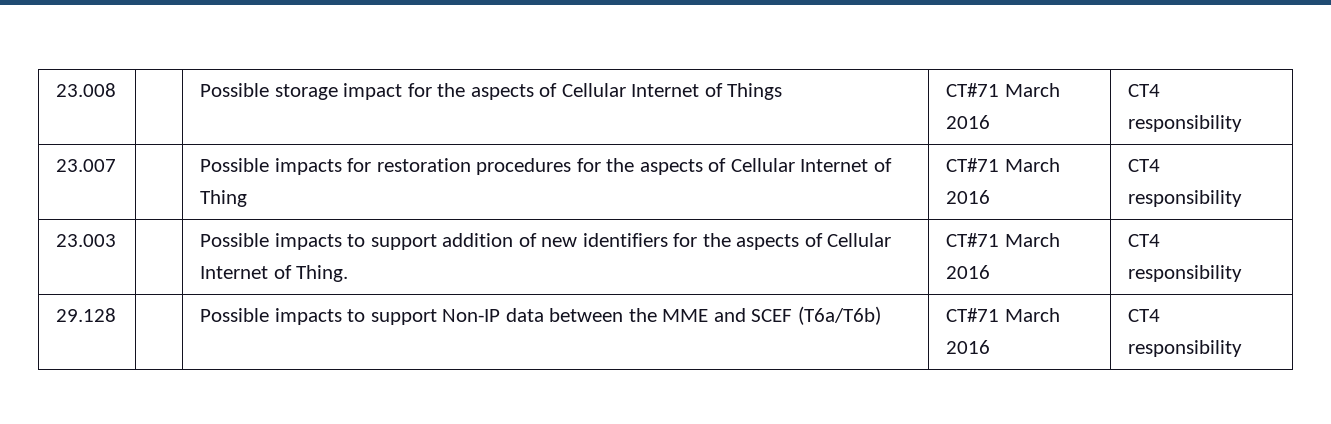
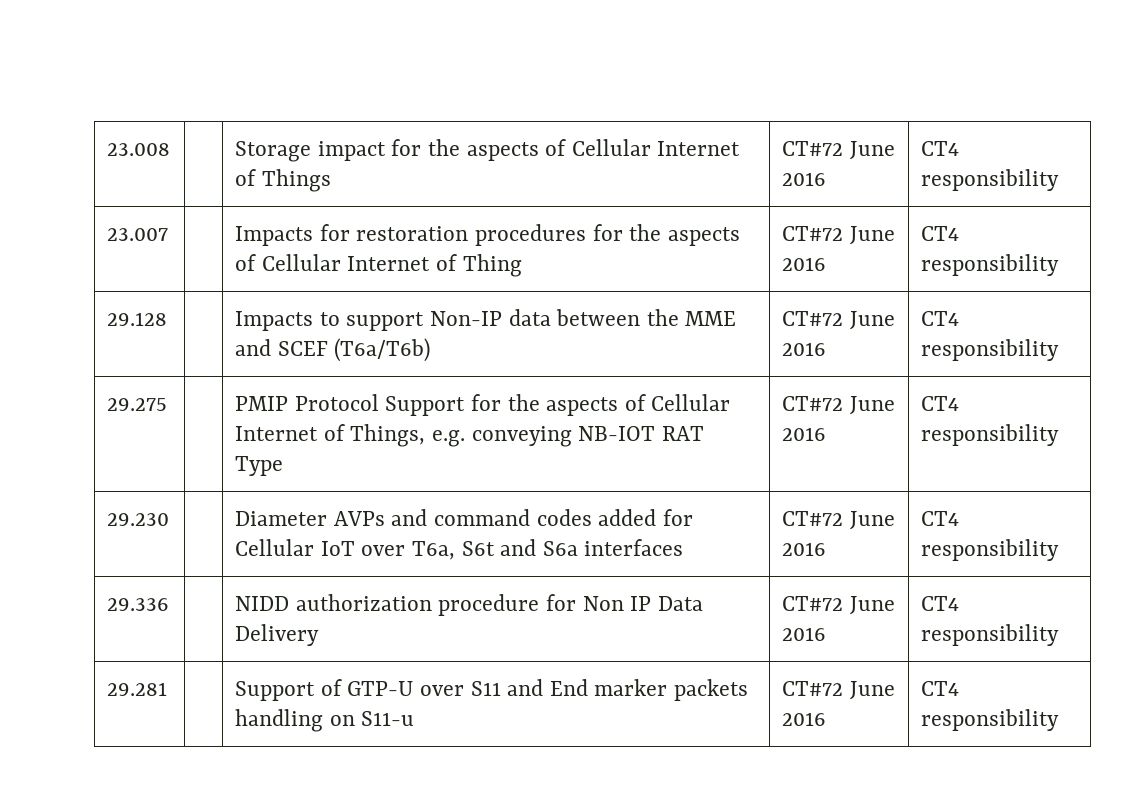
[200,83,338,100] Possible storage -> [235,141,312,162] Storage
[946,83,1060,97] CT#71 March -> [782,141,895,160] CT#72 June
[200,158,342,175] Possible impacts -> [235,226,314,246] Impacts
[946,158,1060,172] [946,190,991,204] [1128,159,1161,172] [1128,190,1243,207] [56,234,117,247] [200,233,892,250] [200,265,349,282] [946,233,1060,247] CT#71 March 2016 | CT4 responsibility // 23.003 | | Possible impacts to support addition of new identifiers for the aspects of Cellular Internet of Thing. | CT#71 March -> [782,226,895,245] CT#72 June
[200,308,342,325] Possible impacts -> [235,311,314,331] Impacts
[946,308,1060,322] [946,340,991,354] [1128,309,1161,322] [1128,340,1243,357] CT#71 March 2016 | CT4 responsibility -> [782,311,895,330] [782,342,827,356] [921,311,960,326] [921,339,1060,361] [107,398,168,411] [235,394,731,416] [235,424,704,447] [235,456,284,476] [782,396,895,415] [782,427,827,441] [921,396,960,411] [921,424,1060,446] [107,513,170,526] [235,509,693,526] [235,539,684,560] [782,511,895,530] [782,542,827,556] [921,511,960,526] [921,539,1060,561] [107,598,170,611] [235,594,703,616] [235,624,320,646] [782,596,895,615] [782,627,827,641] [921,596,960,611] [921,624,1060,646] [107,682,168,696] [235,679,749,701] [235,709,415,732] [782,681,895,700] [782,712,827,726] [921,681,960,696] [921,709,1060,731] CT#72 June 2016 | CT4 responsibility // 29.275 | | PMIP Protocol Support for the aspects of Cellular Internet of Things, e.g. conveying NB-IOT RAT Type | CT#72 June 2016 | CT4 responsibility // 29.230 | | Diameter AVPs and command codes added for Cellular IoT over T6a, S6t and S6a interfaces | CT#72 June 2016 | CT4 responsibility // 29.336 | | NIDD authorization procedure for Non IP Data Delivery | CT#72 June 2016 | CT4 responsibility // 29.281 | | Support of GTP-U over S11 and End marker packets handling on S11-u | CT#72 June 2016 | CT4 responsibility

